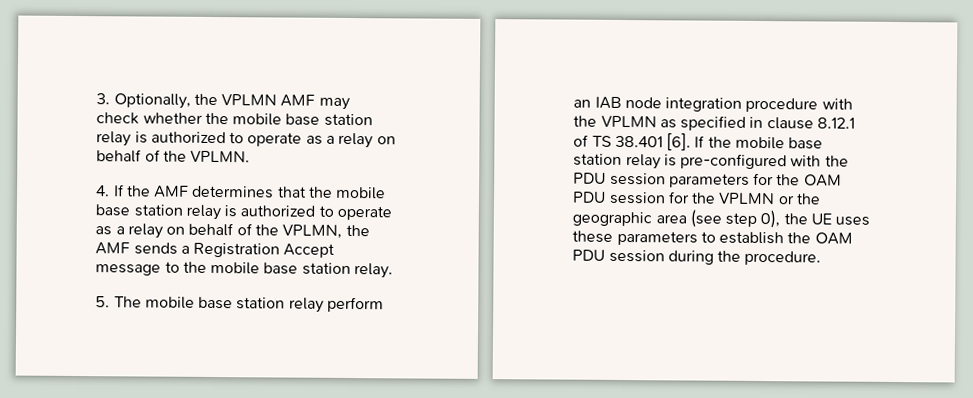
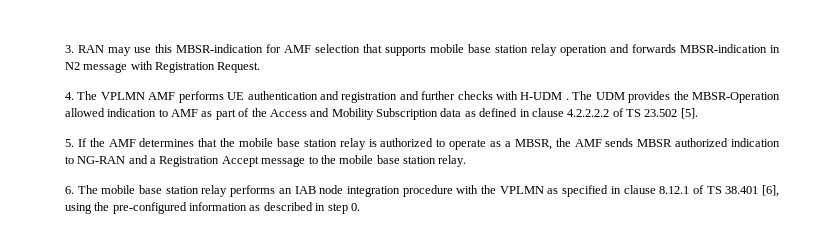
[113,93,350,110] [96,112,373,127] [96,131,396,149] [96,149,251,163] [96,185,111,197] Optionally, the VPLMN AMF may check whether the mobile base station relay is authorized to operate as a relay on behalf of the VPLMN. // 4. -> [77,44,780,56] [64,61,261,73] [64,91,780,103] [64,108,698,120] [64,139,74,147] RAN may use this MBSR-indication for AMF selection that supports mobile base station relay operation and forwards MBSR-indication in N2 message with Registration Request. // 4. The VPLMN AMF performs UE authentication and registration and further checks with H-UDM . The UDM provides the MBSR-Operation allowed indication to AMF as part of the Access and Mobility Subscription data as defined in clause 4.2.2.2.2 of TS 23.502 [5]. // 5.
[127,222,370,239] [95,242,178,255] relay on behalf of the VPLMN, the AMF sends -> [514,138,781,150] [64,155,148,164] MBSR, the AMF sends MBSR authorized indication to NG-RAN and
[95,296,111,308] 5. -> [64,186,74,194] 6.
[327,296,385,313] perform -> [230,185,276,197] performs
[666,133,824,151] [573,153,849,170] [573,172,842,188] [572,191,822,205] [572,209,871,229] [572,230,853,246] [572,249,822,266] [6]. If the mobile base station relay is pre-configured with the PDU session parameters for the OAM PDU session for the VPLMN or the geographic area (see step 0), the UE uses these parameters to establish the OAM PDU session during the procedure. -> [761,185,779,197] [64,202,360,214] [6], using the pre-configured information as described in step 0.

